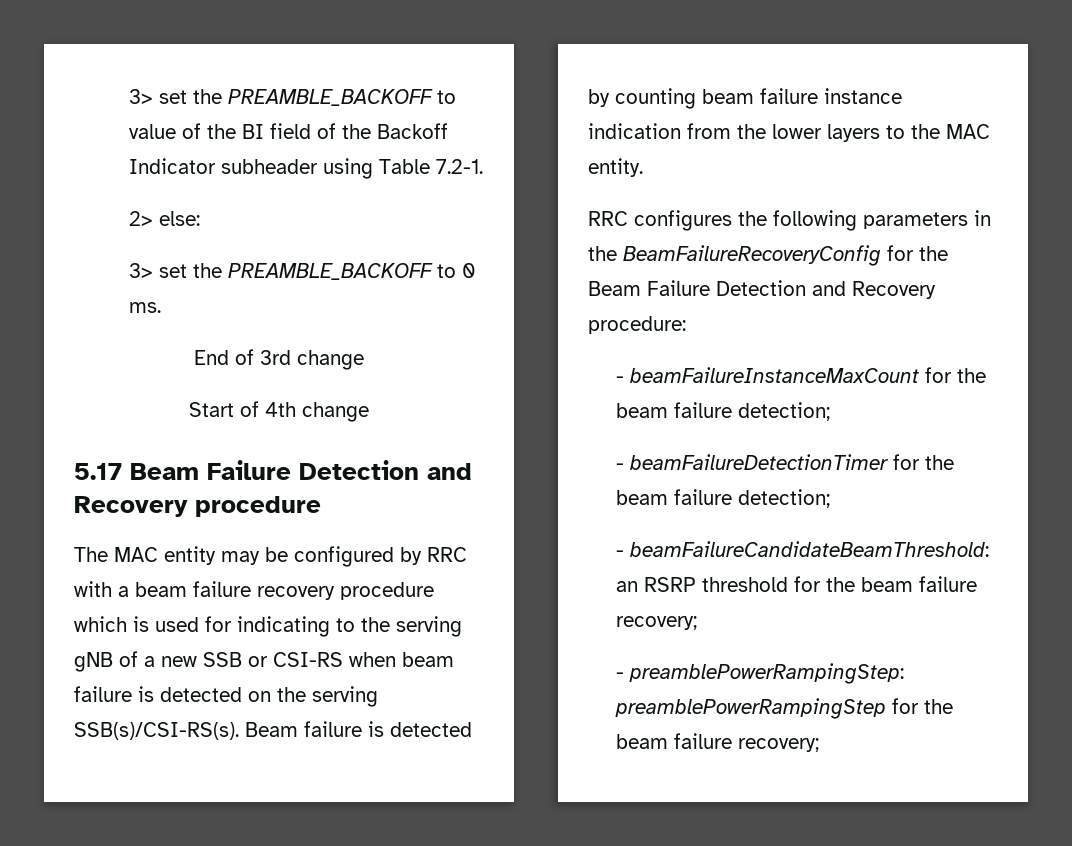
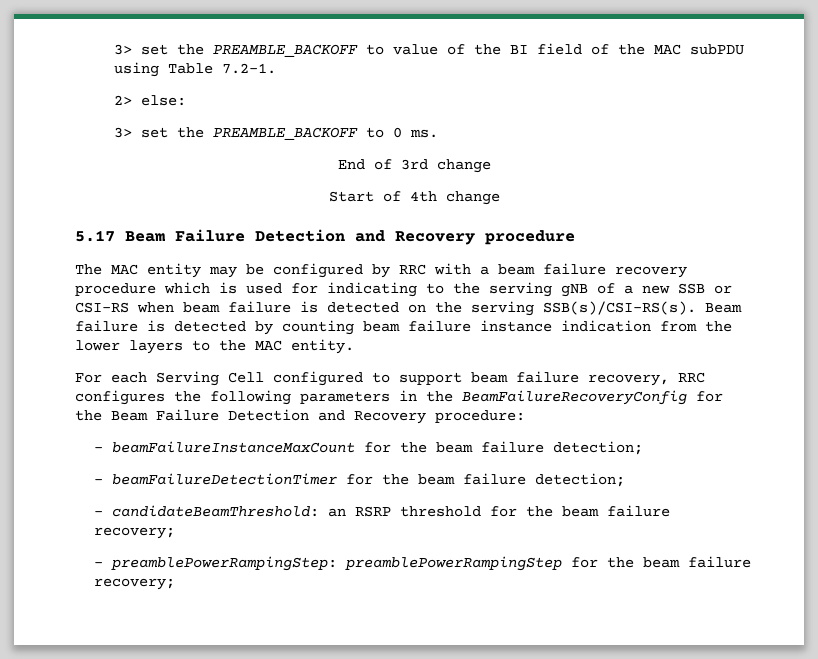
[377,123,449,139] [129,158,319,174] Backoff Indicator subheader -> [653,44,744,55] MAC subPDU
(643, 167) none -> [75,371,669,386] For each Serving Cell configured to support beam failure recovery,
[629,541,989,557] beamFailureCandidateBeamThreshold: -> [112,505,320,517] candidateBeamThreshold:

